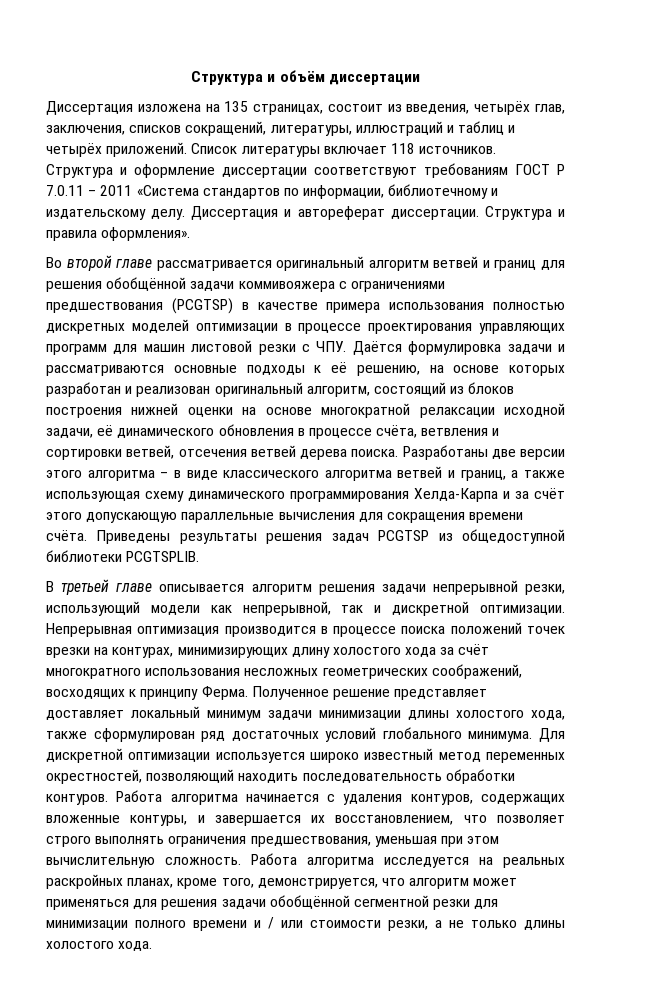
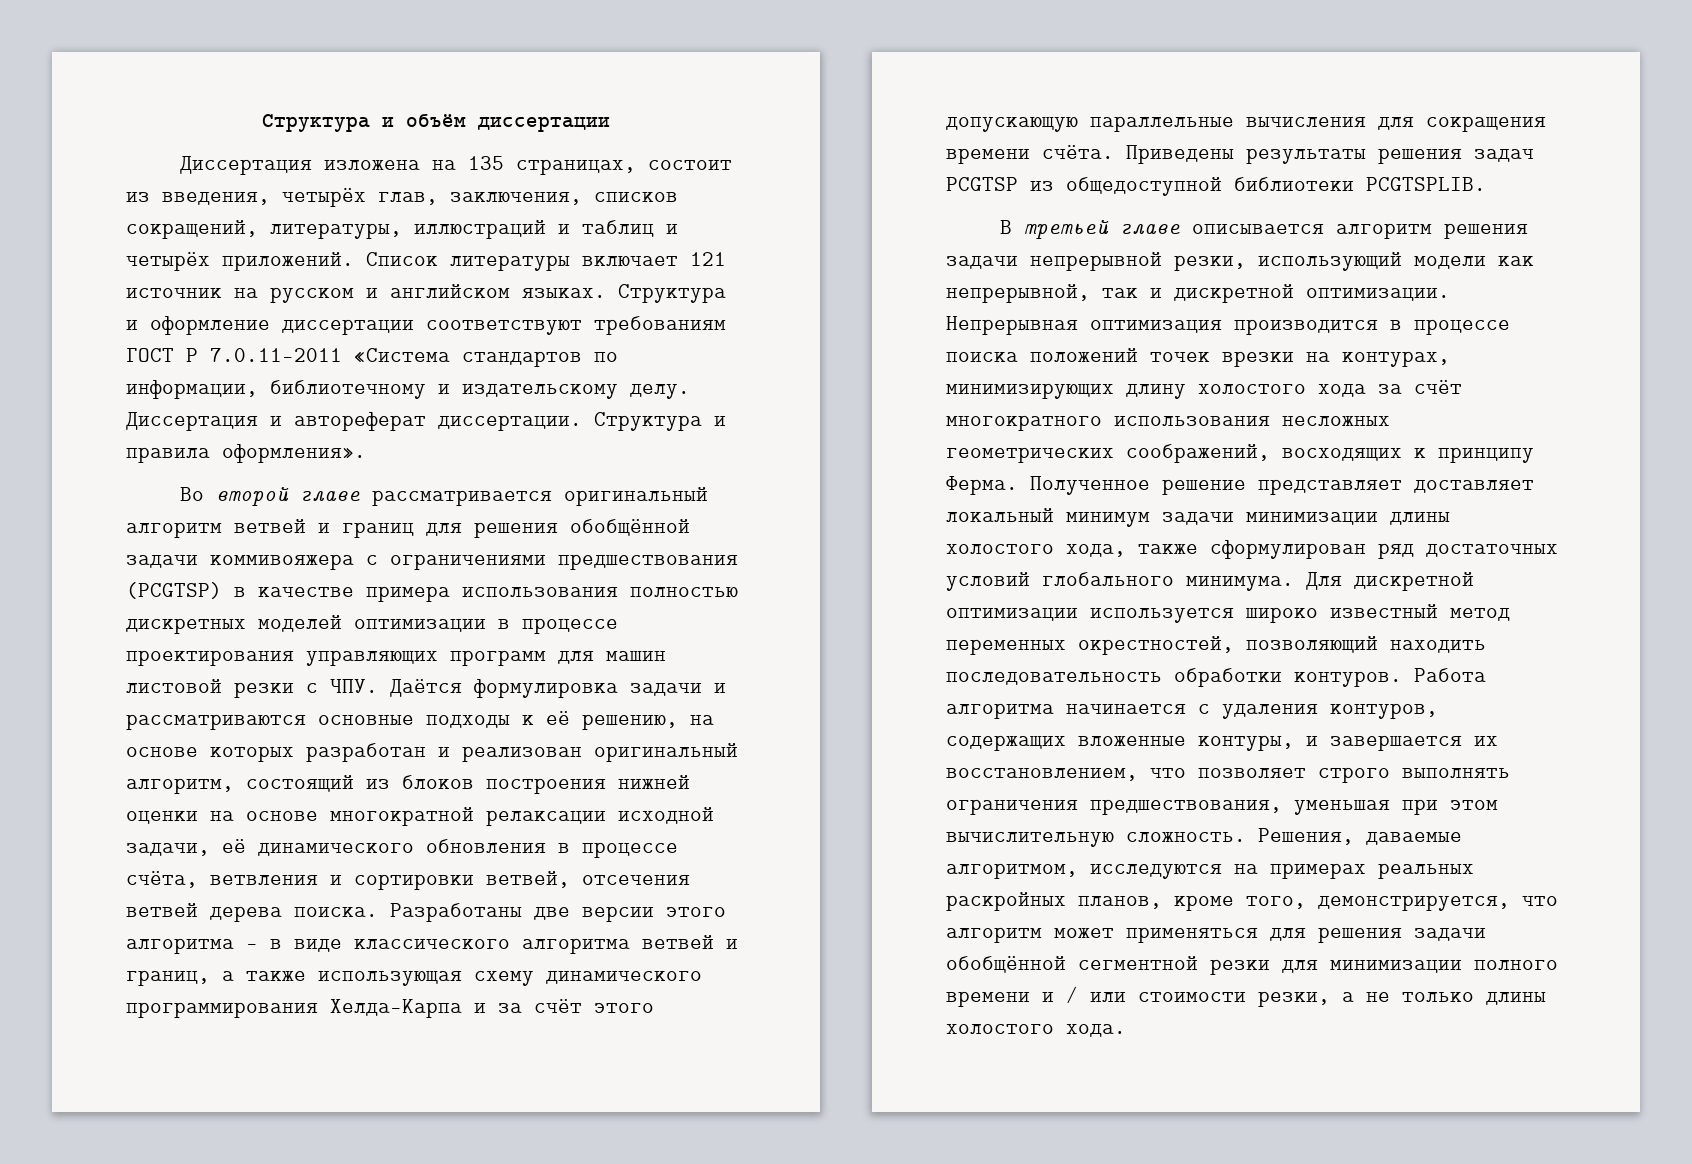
[390,143,497,154] 118 источников. -> [690,252,726,266] [126,284,606,303] 121 источник на русском и английском языках.
[46,185,133,196] 7.0.11 – 2011 -> [210,348,342,362] 7.0.11–2011
[251,853,493,868] Работа алгоритма исследуется на -> [1258,828,1462,845] [946,863,1366,879] Решения, даваемые алгоритмом, исследуются на примерах
[127,878,174,888] планах, -> [1078,895,1162,909] планов,

